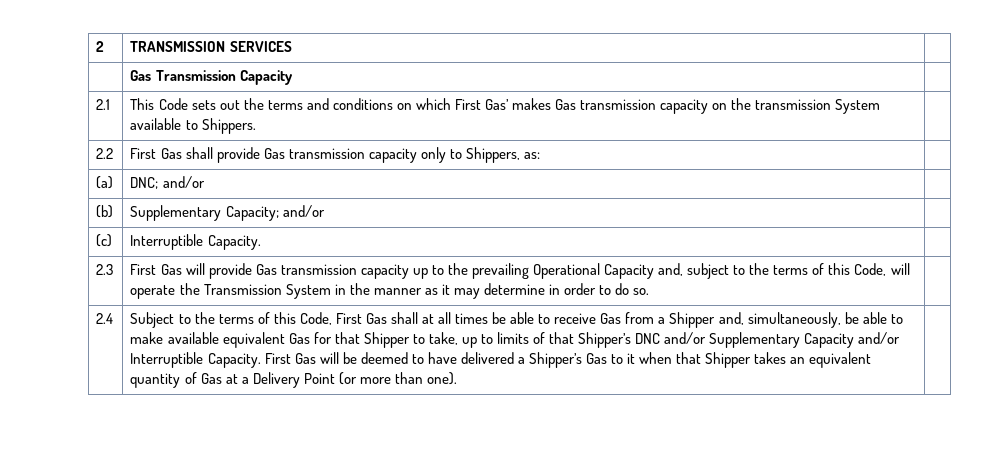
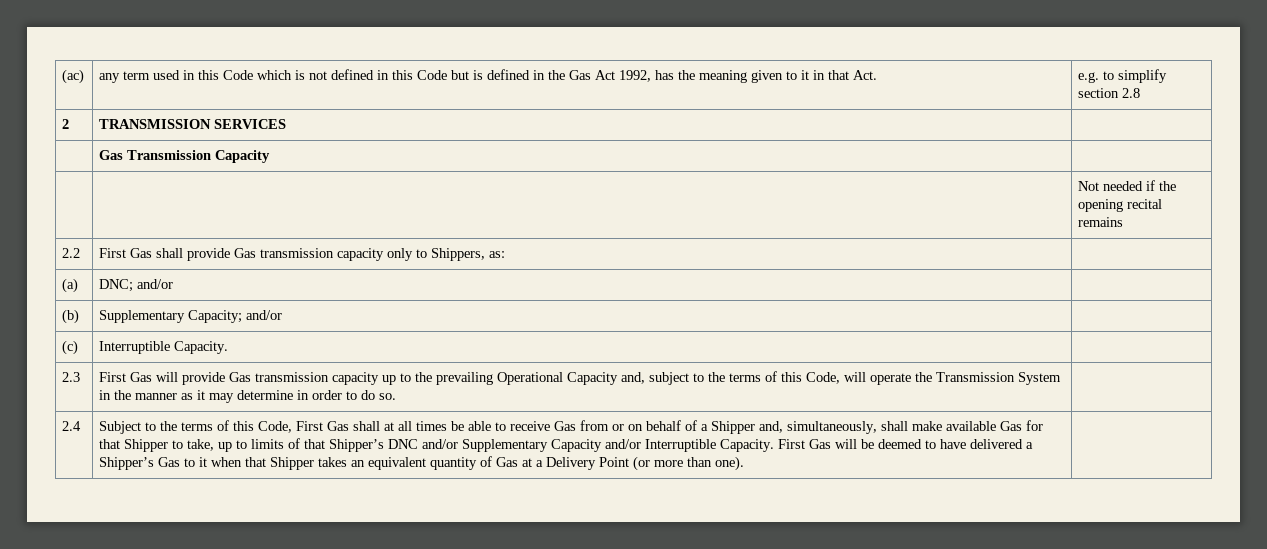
(96, 46) none -> [62,69,85,84] [99,69,878,83] [1078,69,1168,83] [1078,88,1141,98] (ac) | any term used in this Code which is not defined in this Code but is defined in the Gas Act 1992, has the meaning given to it in that Act. | e.g. to simplify section 2.8 //
[96,99,111,110] [130,98,881,114] [130,118,256,134] 2.1 | This Code sets out the terms and conditions on which First Gas’ makes Gas transmission capacity on the transmission System available to Shippers. | -> [1078,180,1177,191] [1078,199,1163,212] [1078,217,1124,227] | | Not needed if the opening recital remains
(655, 318) none -> [612,420,698,431] or on behalf of
[844,312,903,324] be able to -> [881,421,909,431] shall
[222,332,285,348] equivalent -> (997, 426) none

